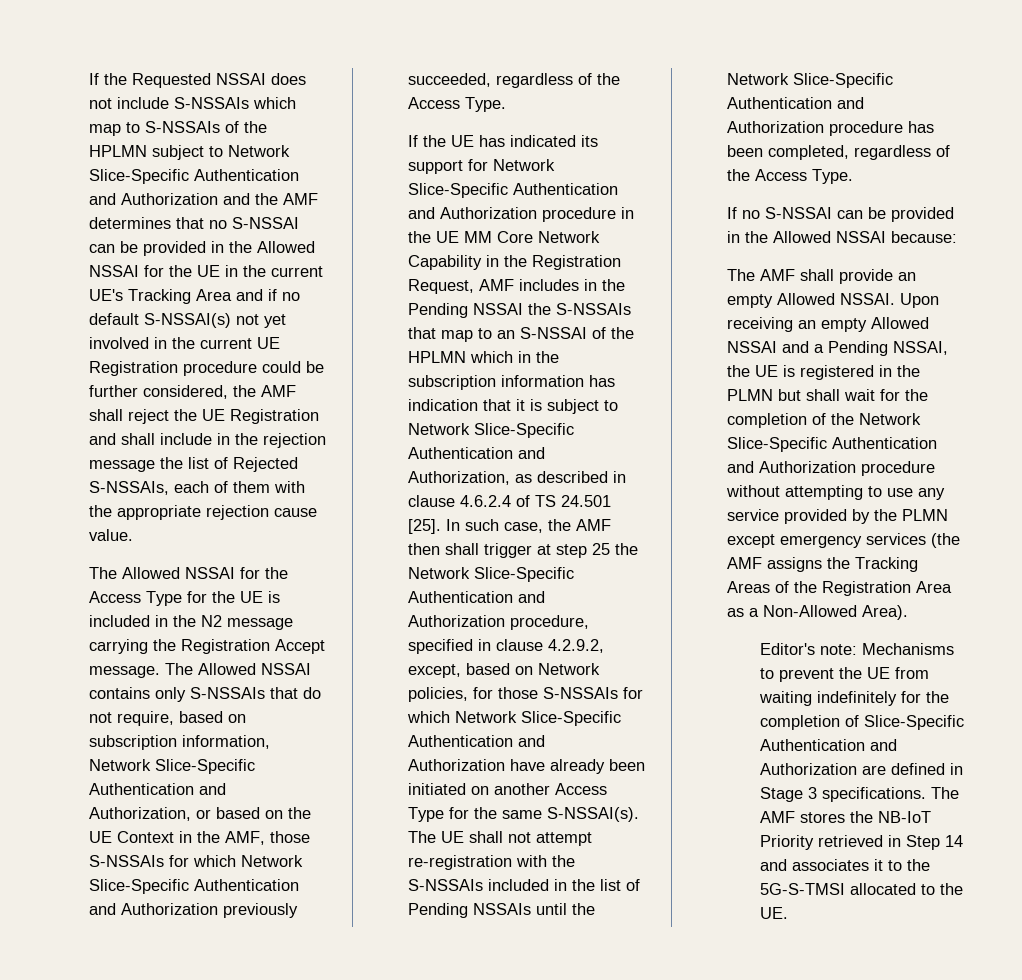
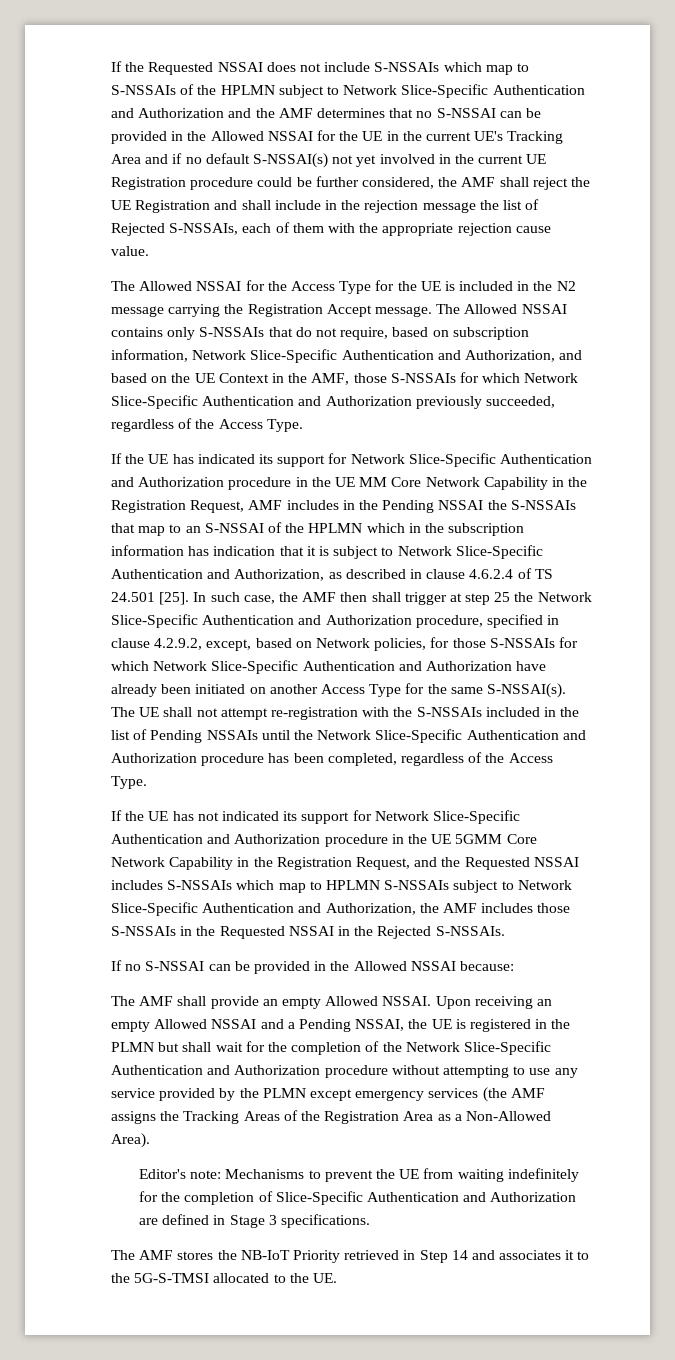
[196,809,212,819] or -> [559,350,583,360] and
(854, 176) none -> [111,810,520,824] [111,834,537,847] [111,857,579,870] [111,880,572,893] [111,902,571,916] [111,926,505,939] // If the UE has not indicated its support for Network Slice-Specific Authentication and Authorization procedure in the UE 5GMM Core Network Capability in the Registration Request, and the Requested NSSAI includes S-NSSAIs which map to HPLMN S-NSSAIs subject to Network Slice-Specific Authentication and Authorization, the AMF includes those S-NSSAIs in the Requested NSSAI in the Rejected S-NSSAIs.
(926, 794) none -> (370, 1221) //

